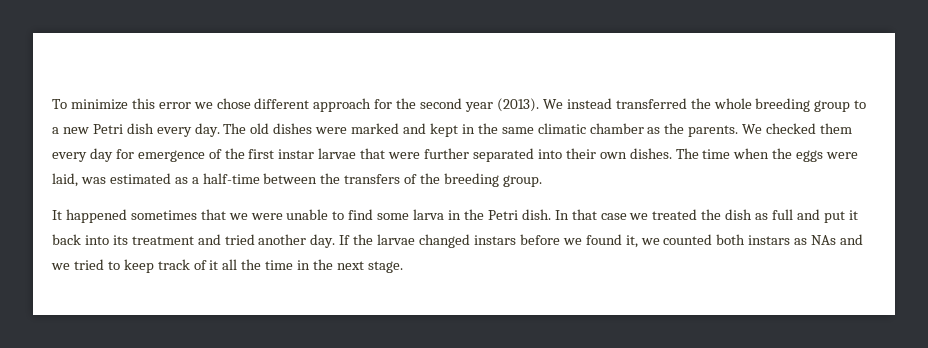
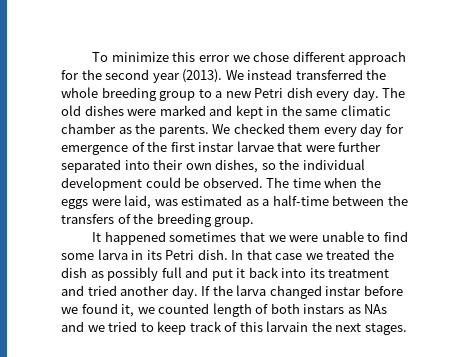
[629,148,672,159] dishes. -> [215,159,365,173] [61,177,263,191] dishes, so the individual development could be observed.
[463,209,484,220] the -> [146,250,162,260] its
(769, 216) none -> [107,267,159,281] possibly
[377,234,516,248] larvae changed instars -> [236,285,362,299] larva changed instar
(713, 239) none -> [212,303,269,317] length of
[209,259,311,270] it all the time in -> [239,321,309,332] this larvain
[367,261,403,273] stage. -> [364,323,407,335] stages.

